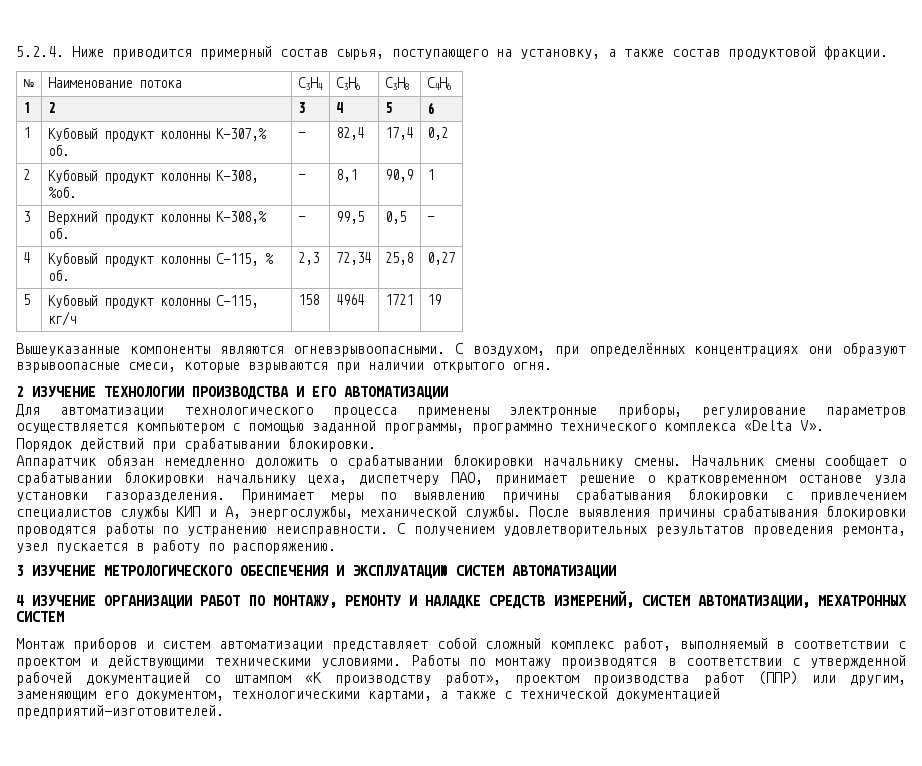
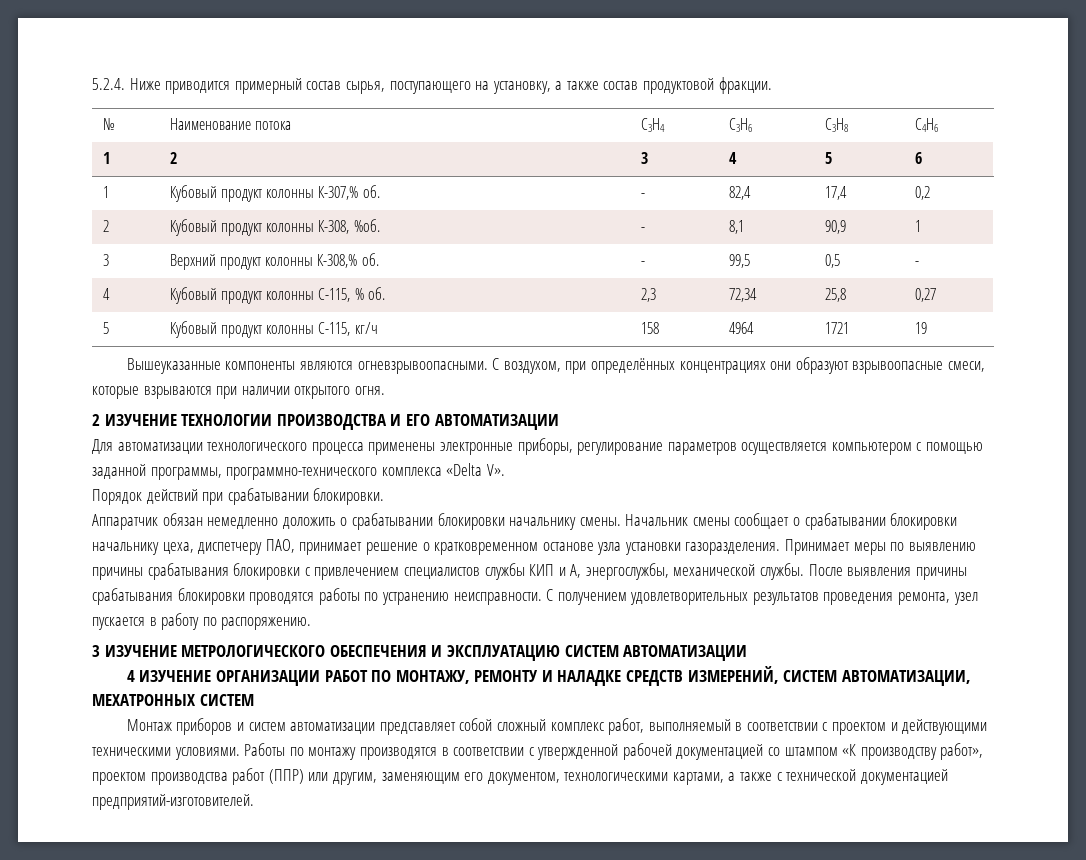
[472,423,656,434] программно технического -> [226,467,378,480] программно-технического

